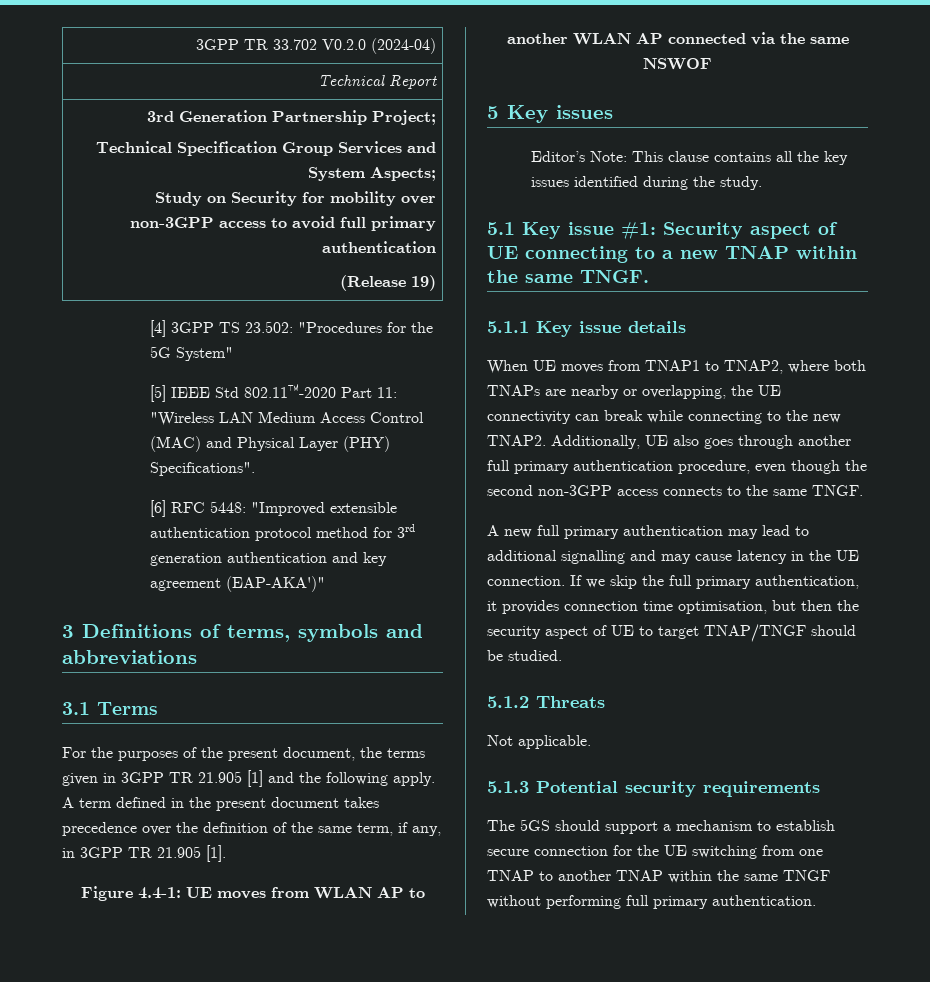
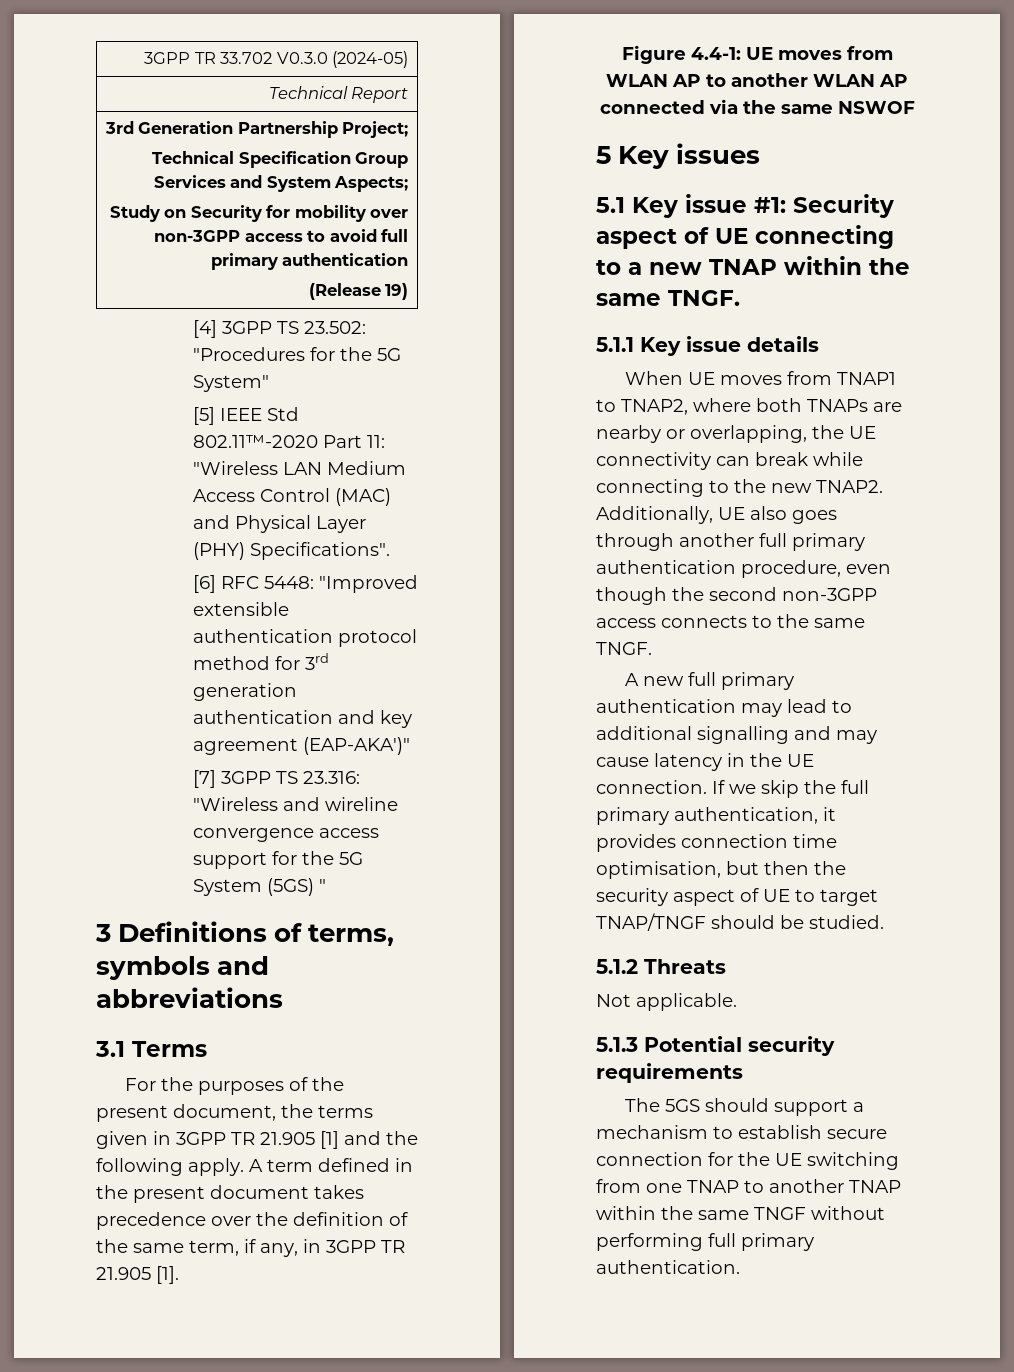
[322,38,437,54] V0.2.0 (2024-04) -> [276,51,409,68] V0.3.0 (2024-05)
(325, 584) none -> [192,770,360,788] [192,797,398,811] [192,828,379,842] [192,851,363,869] [192,878,326,896] // [7] 3GPP TS 23.316: "Wireless and wireline convergence access support for the 5G System (5GS) "
[530,151,848,165] [530,176,762,190] // Editor’s Note: This clause contains all the key issues identified during the study. -> (761, 153) none

